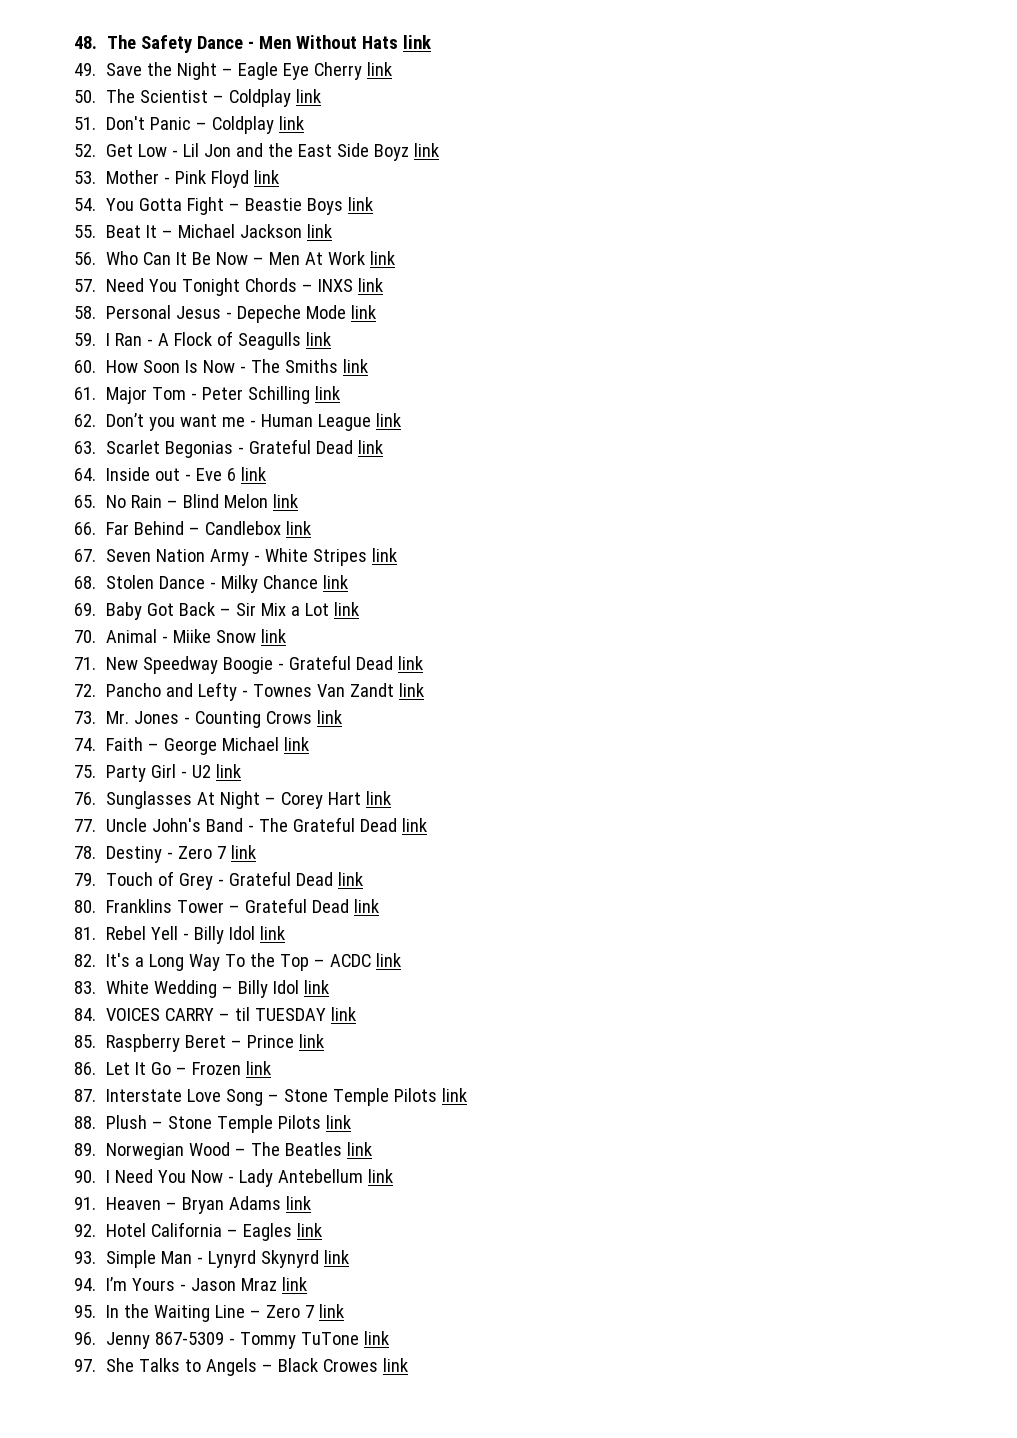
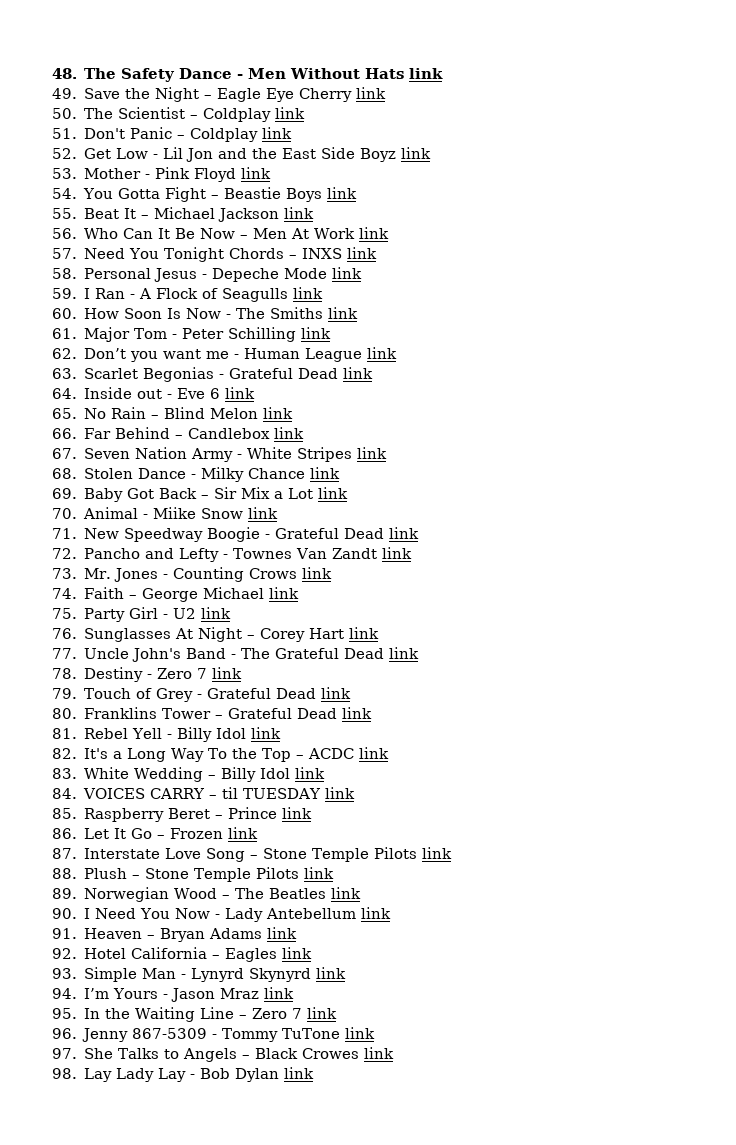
(408, 1365) none -> [51,1067,315,1082] // 98. Lay Lady Lay - Bob Dylan link

